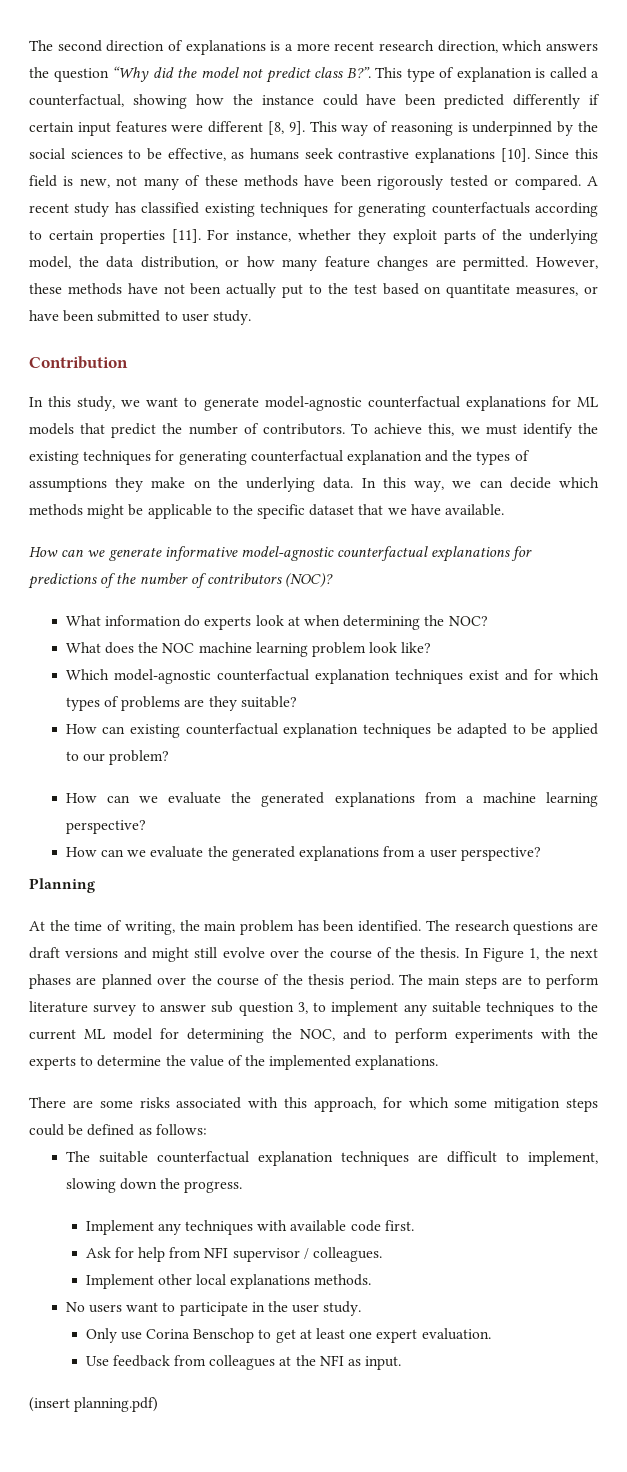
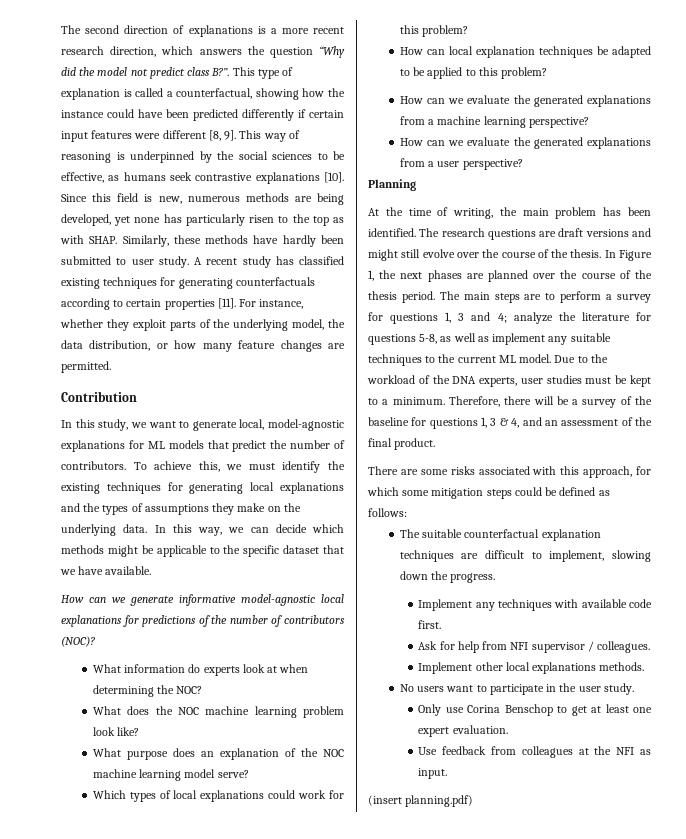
[116,175,581,190] not many of these methods have been rigorously tested or compared. -> [187,193,344,205] [61,214,344,226] [60,235,344,247] [61,256,189,268] numerous methods are being developed, yet none has particularly risen to the top as with SHAP. Similarly, these methods have hardly been submitted to user study.
[536,257,598,269] [29,283,598,298] [29,310,251,325] However, these methods have not been actually put to the test based on quantitate measures, or have been submitted to user study. -> (111, 367) none
[264,396,460,411] model-agnostic counterfactual -> [239,419,344,431] local, model-agnostic
[250,450,422,465] counterfactual explanation -> [250,482,344,494] local explanations
[337,546,429,561] counterfactual -> [321,594,344,603] local
[65,669,599,684] [65,696,297,711] [65,723,278,738] Which model-agnostic counterfactual explanation techniques exist and for which types of problems are they suitable? // How can existing counterfactual -> [92,748,344,760] [92,769,249,781] [92,790,345,802] [399,25,469,37] [399,46,473,55] What purpose does an explanation of the NOC machine learning model serve? // Which types of local explanations could work for this problem? // How can local
[83,753,106,762] our -> [478,67,498,76] this
[29,1001,327,1016] literature survey to answer sub question 3, to -> [606,294,651,303] [368,312,651,324] [368,333,489,345] a survey for questions 1, 3 and 4; analyze the literature for questions 5-8, as well as
[113,1028,598,1043] [29,1055,439,1070] model for determining the NOC, and to perform experiments with the experts to determine the value of the implemented explanations. -> [519,354,608,363] [367,375,651,387] [368,396,652,408] [368,417,652,429] [368,438,436,450] model. Due to the workload of the DNA experts, user studies must be kept to a minimum. Therefore, there will be a survey of the baseline for questions 1, 3 & 4, and an assessment of the final product.

